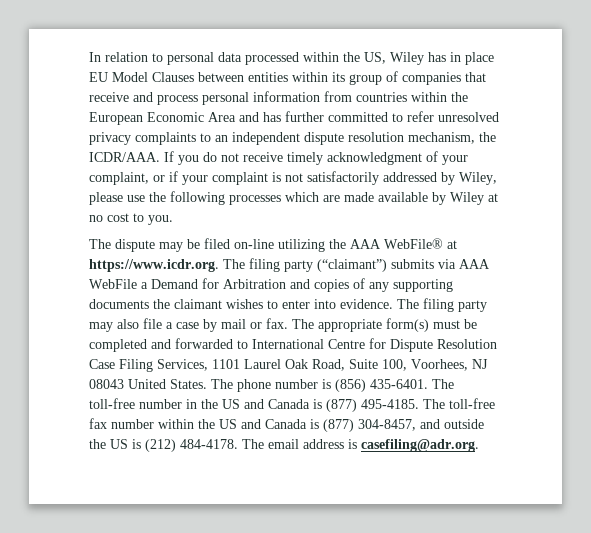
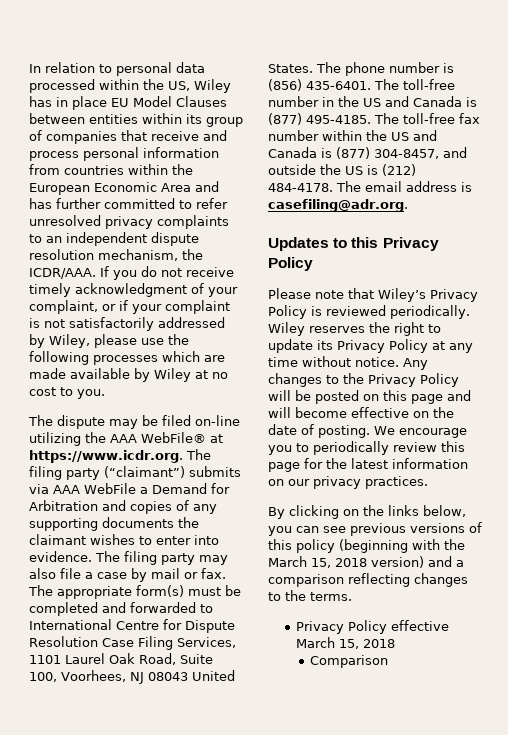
(479, 445) none -> [268,237,439,251] [268,257,313,271] [268,288,478,302] [268,305,470,319] [268,322,441,336] [268,339,473,353] [268,356,428,370] [268,373,459,387] [268,390,471,404] [268,407,454,418] [268,424,467,438] [268,441,465,455] [268,458,468,472] [268,476,428,489] [268,505,466,519] [268,522,482,536] [268,539,465,553] [268,556,464,568] [268,573,468,587] [268,590,352,601] [295,620,449,634] [295,637,395,649] [309,655,388,668] // Updates to this Privacy Policy // Please note that Wiley’s Privacy Policy is reviewed periodically. Wiley reserves the right to update its Privacy Policy at any time without notice. Any changes to the Privacy Policy will be posted on this page and will become effective on the date of posting. We encourage you to periodically review this page for the latest information on our privacy practices. // By clicking on the links below, you can see previous versions of this policy (beginning with the March 15, 2018 version) and a comparison reflecting changes to the terms. // Privacy Policy effective March 15, 2018 // Comparison

